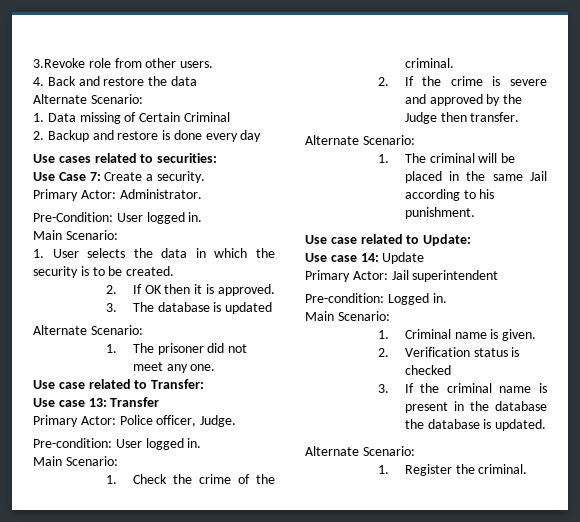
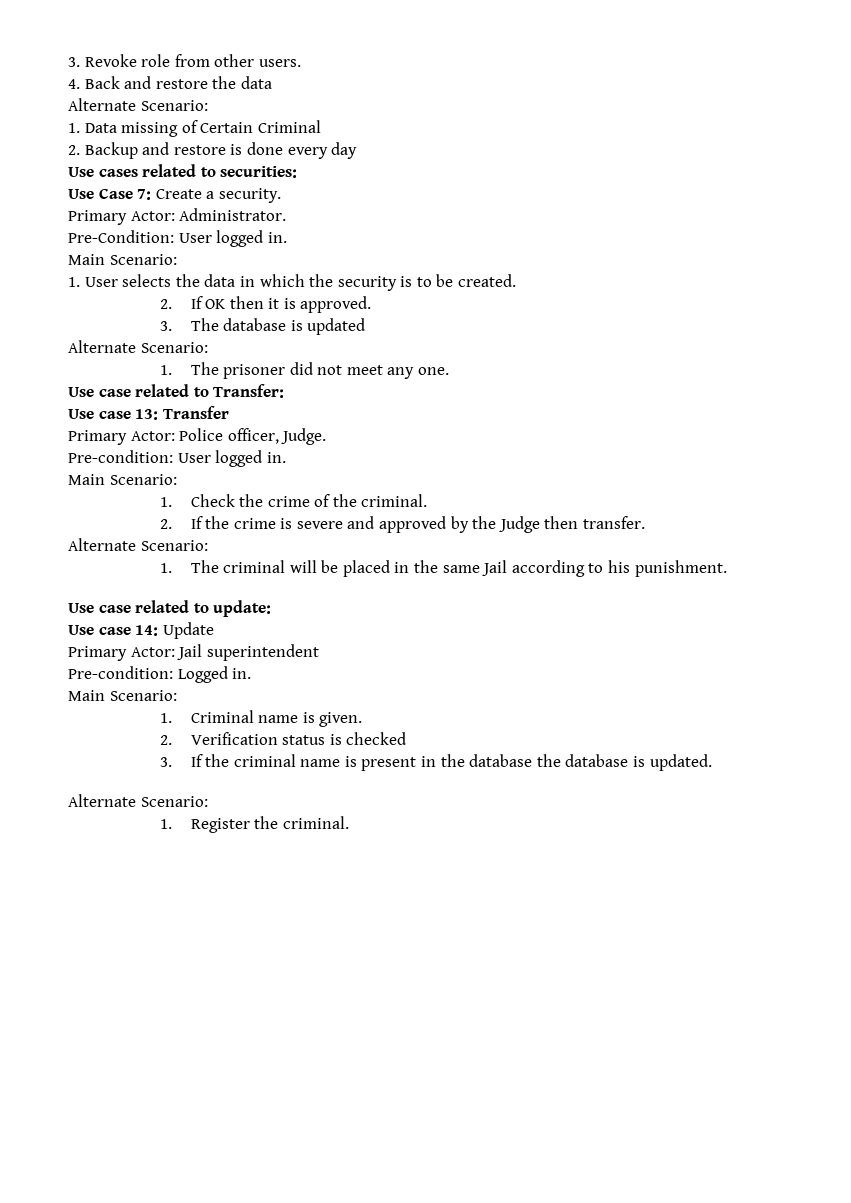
[33,58,85,68] 3.Revoke -> [68,54,137,67] 3. Revoke
[423,234,472,246] Update: -> [213,600,272,617] update:

